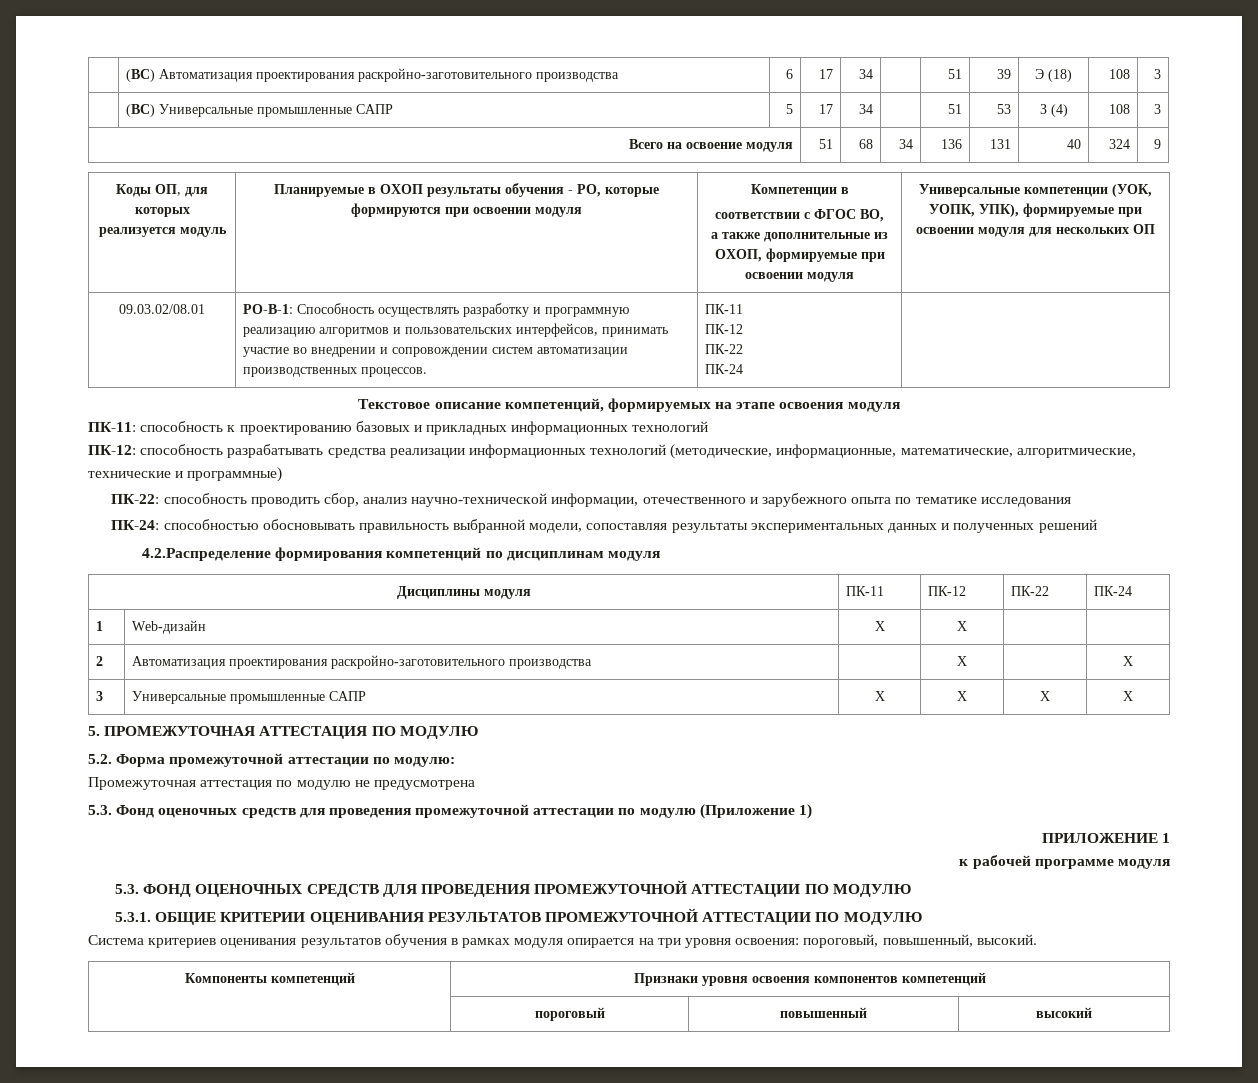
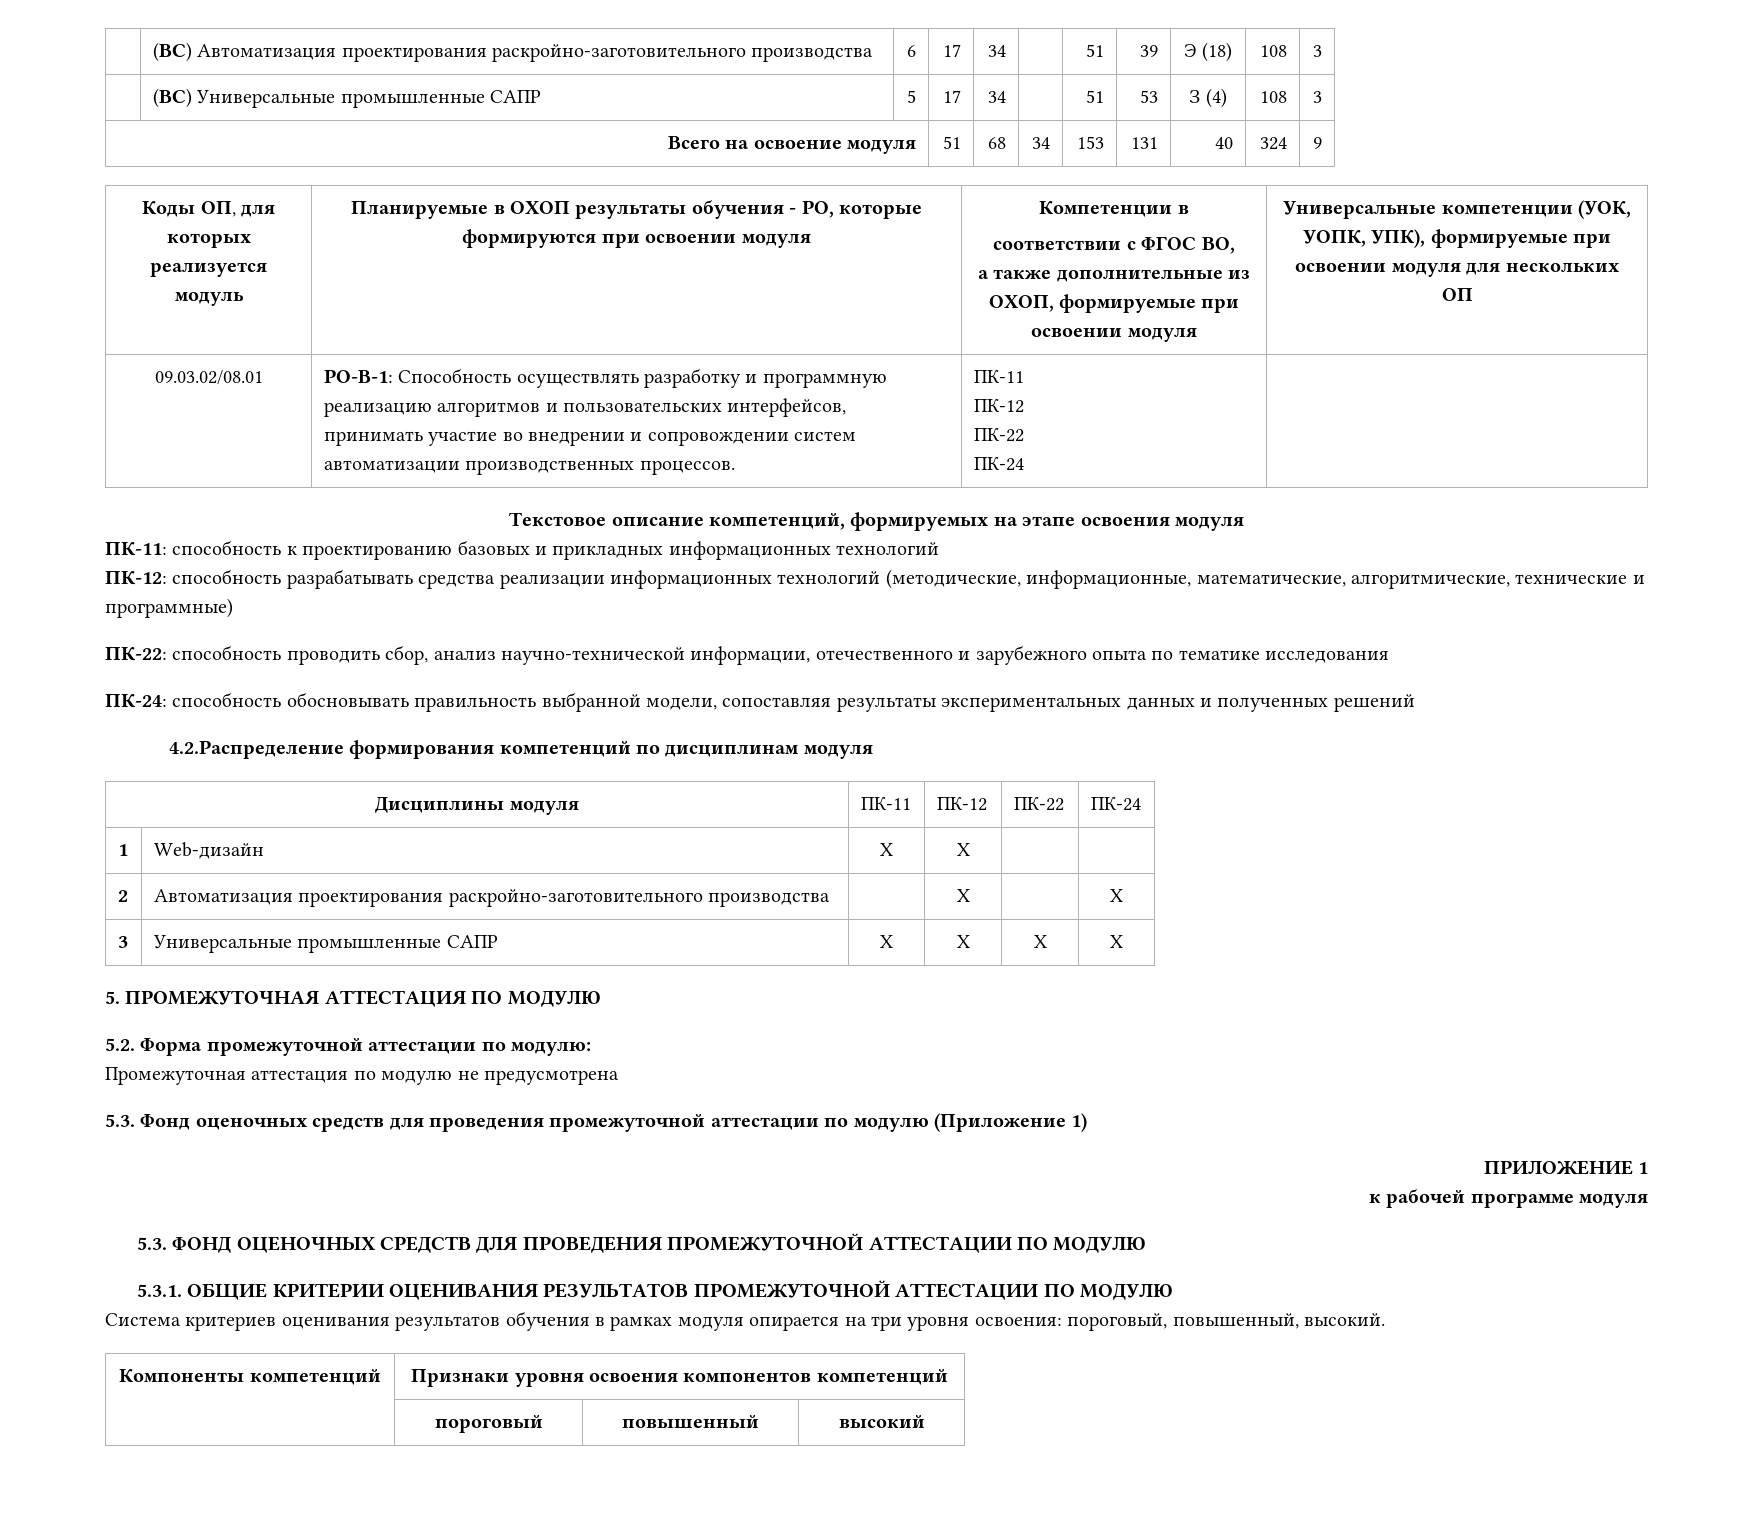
[940,139,962,149] 136 -> [1077,136,1105,149] 153
[163,519,259,530] способностью -> [172,692,282,707] способность

